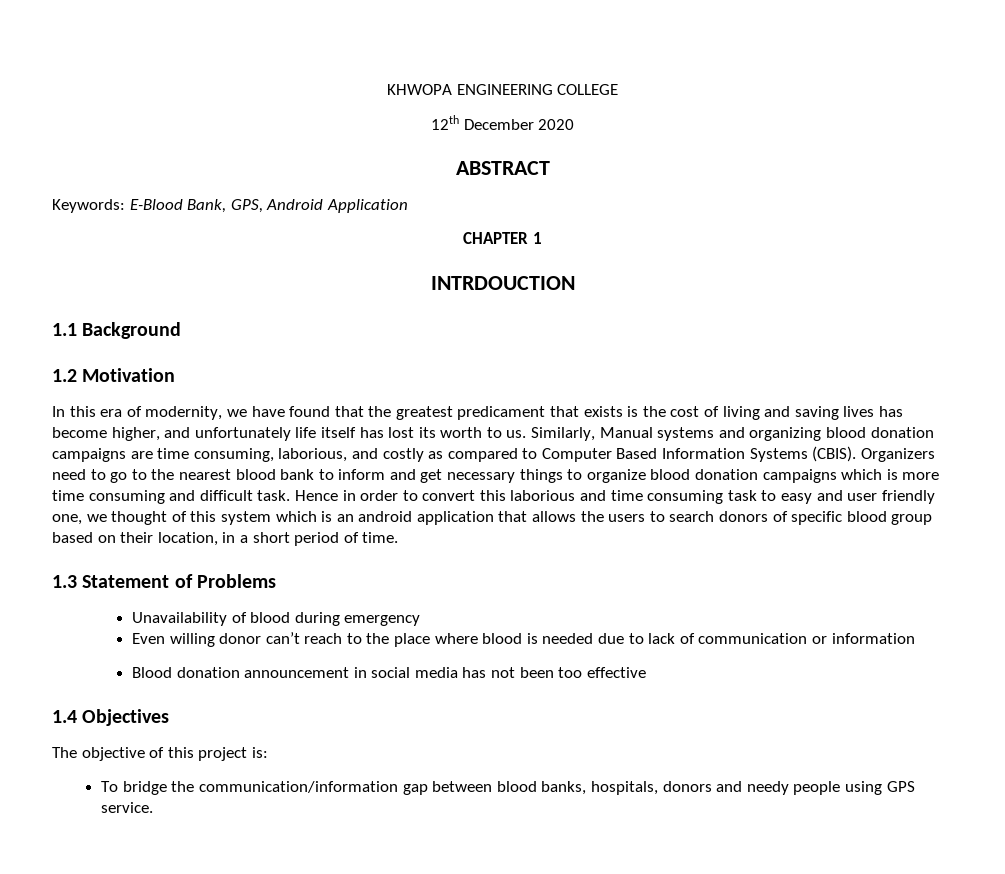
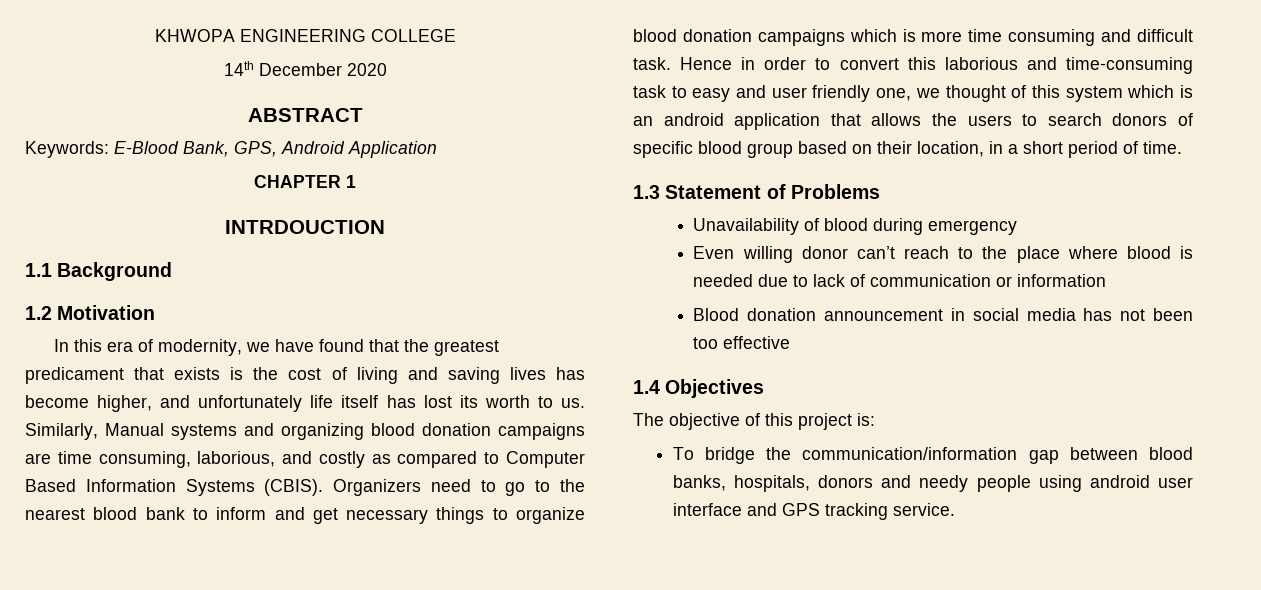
[430,115,459,130] 12th -> [223,61,254,76] 14th
[610,490,724,504] time consuming -> [1066,57,1193,74] time-consuming
[886,781,915,792] GPS -> [1089,475,1193,488] [672,503,888,520] android user interface and GPS tracking

